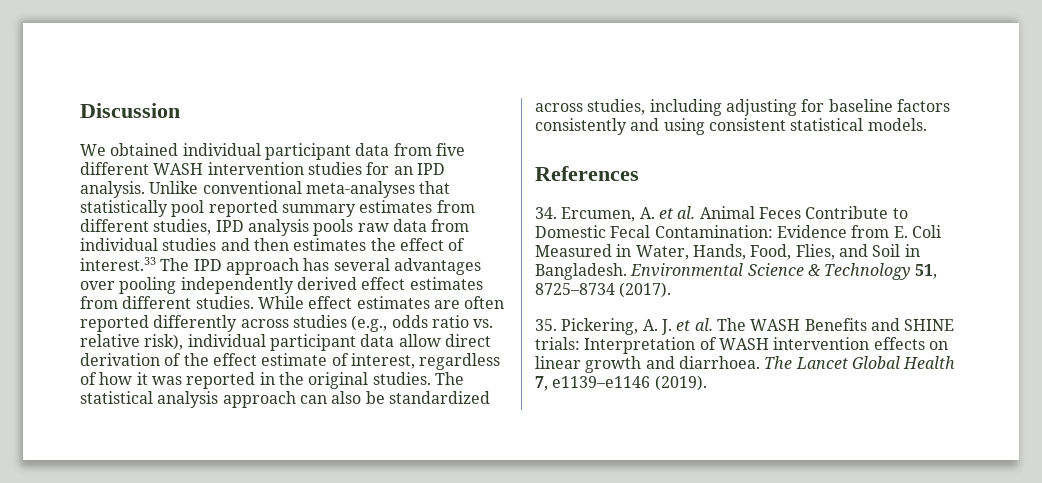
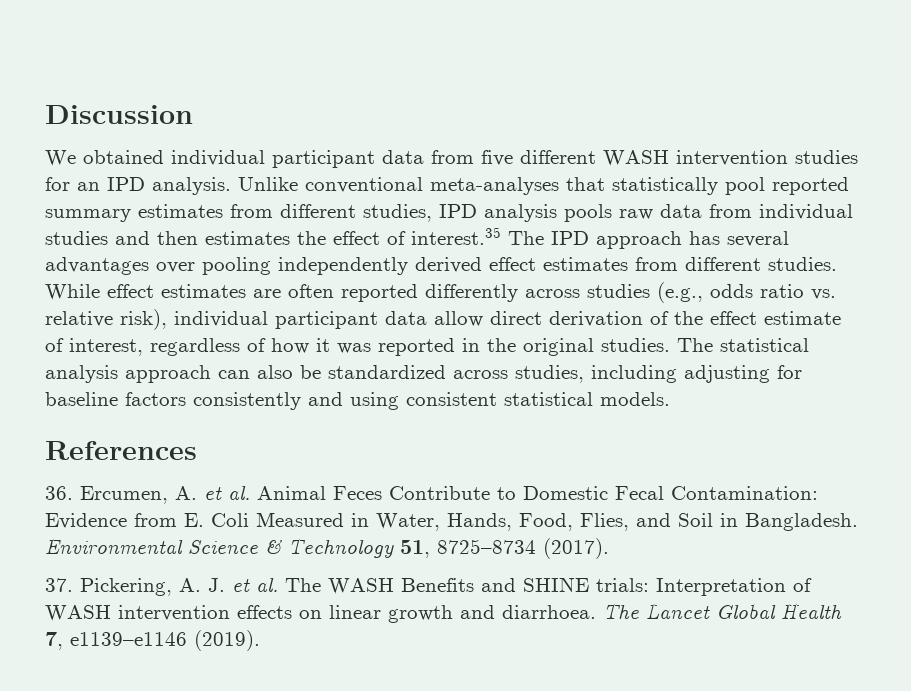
[80,257,156,271] interest.33 -> [411,227,501,245] interest.35
[535,207,557,219] 34. -> [45,486,73,500] 36.
[535,319,557,331] 35. -> [45,578,73,592] 37.

